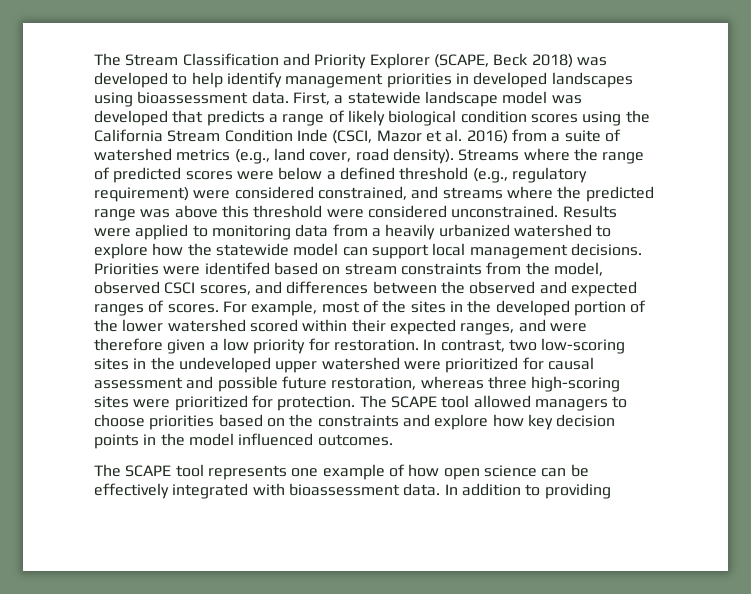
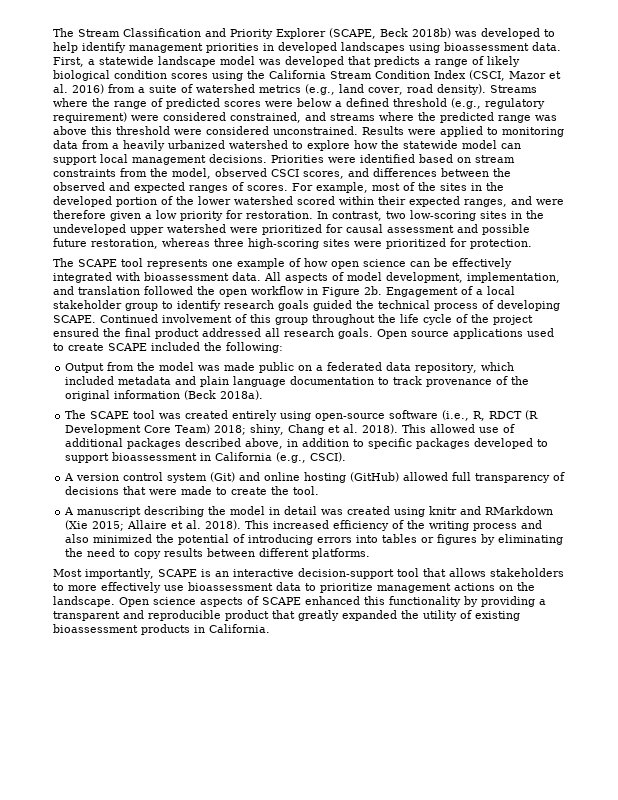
[531,54,573,68] 2018) -> [412,28,451,38] 2018b)
[296,129,328,142] Inde -> [434,70,466,79] Index
[204,262,270,275] identifed -> [360,154,415,163] identified
[359,395,628,411] [94,414,616,430] [94,433,393,449] The SCAPE tool allowed managers to choose priorities based on the constraints and explore how key decision points in the model influenced outcomes. -> (532, 244) none
[444,483,611,499] In addition to providing -> [264,272,560,283] [53,286,515,297] [53,300,560,311] [53,314,533,325] [53,328,554,339] [53,342,283,353] [65,362,515,373] [65,376,530,387] [65,390,264,401] [65,410,539,421] [65,424,516,435] [65,438,549,449] [65,452,347,463] [64,472,566,483] [65,486,320,495] [64,506,554,517] [65,520,543,531] [65,534,564,545] [65,548,371,559] [53,568,564,579] [53,582,535,593] [53,596,546,607] [53,610,520,621] [53,624,270,635] All aspects of model development, implementation, and translation followed the open workflow in Figure 2b. Engagement of a local stakeholder group to identify research goals guided the technical process of developing SCAPE. Continued involvement of this group throughout the life cycle of the project ensured the final product addressed all research goals. Open source applications used to create SCAPE included the following: // Output from the model was made public on a federated data repository, which included metadata and plain language documentation to track provenance of the original information (Beck 2018a). // The SCAPE tool was created entirely using open-source software (i.e., R, RDCT (R Development Core Team) 2018; shiny, Chang et al. 2018). This allowed use of additional packages described above, in addition to specific packages developed to support bioassessment in California (e.g., CSCI). // A version control system (Git) and online hosting (GitHub) allowed full transparency of decisions that were made to create the tool. // A manuscript describing the model in detail was created using knitr and RMarkdown (Xie 2015; Allaire et al. 2018). This increased efficiency of the writing process and also minimized the potential of introducing errors into tables or figures by eliminating the need to copy results between different platforms. // Most importantly, SCAPE is an interactive decision-support tool that allows stakeholders to more effectively use bioassessment data to prioritize management actions on the landscape. Open science aspects of SCAPE enhanced this functionality by providing a transparent and reproducible product that greatly expanded the utility of existing bioassessment products in California.

